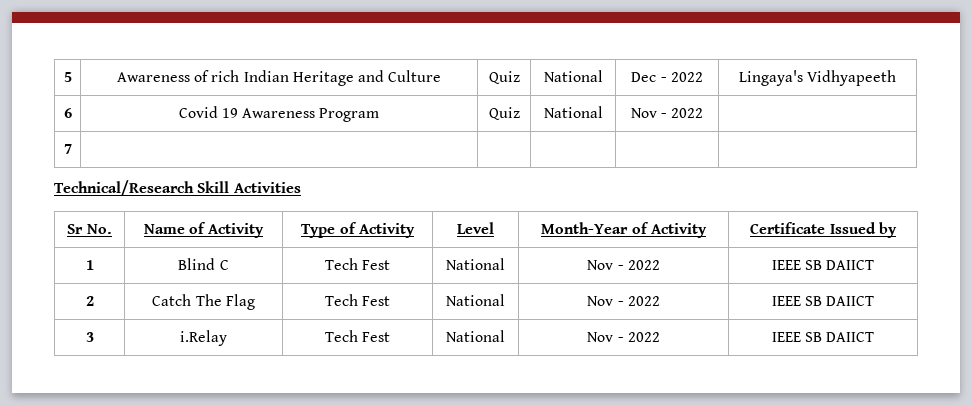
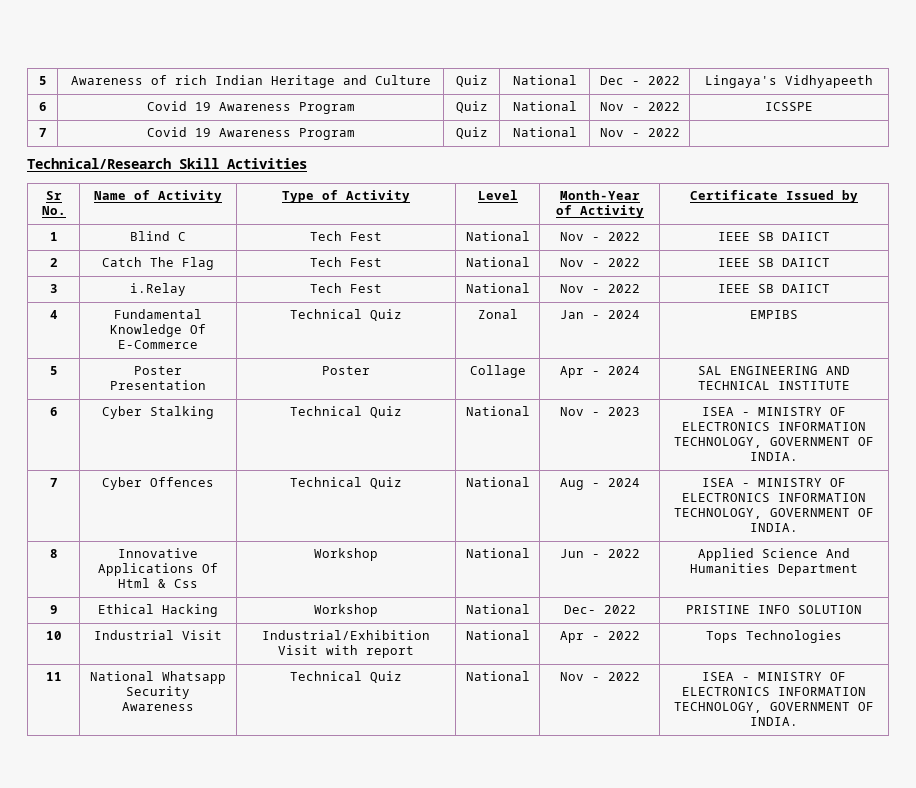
[63,144,72,154] // 7 | | | | -> [765,102,813,111] [38,128,47,137] [146,127,355,140] [455,127,488,139] [512,127,577,137] [599,128,680,137] ICSSPE // 7 | Covid 19 Awareness Program | Quiz | National | Nov - 2022
(875, 337) none -> [49,310,58,319] [114,309,202,319] [110,324,206,337] [118,340,198,349] [290,309,402,321] [477,309,518,319] [559,310,640,319] [750,310,798,319] [49,366,58,375] [134,366,182,375] [110,380,206,390] [322,366,370,375] [469,365,526,378] [559,366,640,378] [698,366,850,375] [698,381,850,390] [49,407,58,416] [102,406,214,419] [290,406,402,418] [465,406,530,416] [559,407,640,416] [702,407,846,416] [682,422,866,431] [674,437,874,448] [750,452,798,461] [49,478,58,487] [102,477,214,490] [290,477,402,489] [465,477,530,487] [559,478,640,490] [702,478,846,487] [682,493,866,502] [674,508,874,519] [750,523,798,532] [49,549,58,558] [118,548,198,558] [98,563,218,576] [118,578,198,588] [314,548,378,561] [465,548,530,558] [559,549,640,558] [698,548,850,561] [690,563,858,576] [49,605,58,614] [98,604,218,617] [314,604,378,617] [465,604,530,614] [563,605,636,614] [686,605,862,614] [45,631,62,640] [94,630,222,640] [262,630,430,640] [278,645,414,658] [465,630,530,640] [559,631,640,643] [706,630,842,643] [45,672,62,681] [90,671,226,684] [126,686,190,699] [122,702,194,711] [290,671,402,683] [465,671,530,681] [559,672,640,681] [702,672,846,681] [682,687,866,696] [674,702,874,713] [750,717,798,726] // 4 | Fundamental Knowledge Of E-Commerce | Technical Quiz | Zonal | Jan - 2024 | EMPIBS // 5 | Poster Presentation | Poster | Collage | Apr - 2024 | SAL ENGINEERING AND TECHNICAL INSTITUTE // 6 | Cyber Stalking | Technical Quiz | National | Nov - 2023 | ISEA - MINISTRY OF ELECTRONICS INFORMATION TECHNOLOGY, GOVERNMENT OF INDIA. // 7 | Cyber Offences | Technical Quiz | National | Aug - 2024 | ISEA - MINISTRY OF ELECTRONICS INFORMATION TECHNOLOGY, GOVERNMENT OF INDIA. // 8 | Innovative Applications Of Html & Css | Workshop | National | Jun - 2022 | Applied Science And Humanities Department // 9 | Ethical Hacking | Workshop | National | Dec- 2022 | PRISTINE INFO SOLUTION // 10 | Industrial Visit | Industrial/Exhibition Visit with report | National | Apr - 2022 | Tops Technologies // 11 | National Whatsapp Security Awareness | Technical Quiz | National | Nov - 2022 | ISEA - MINISTRY OF ELECTRONICS INFORMATION TECHNOLOGY, GOVERNMENT OF INDIA.

